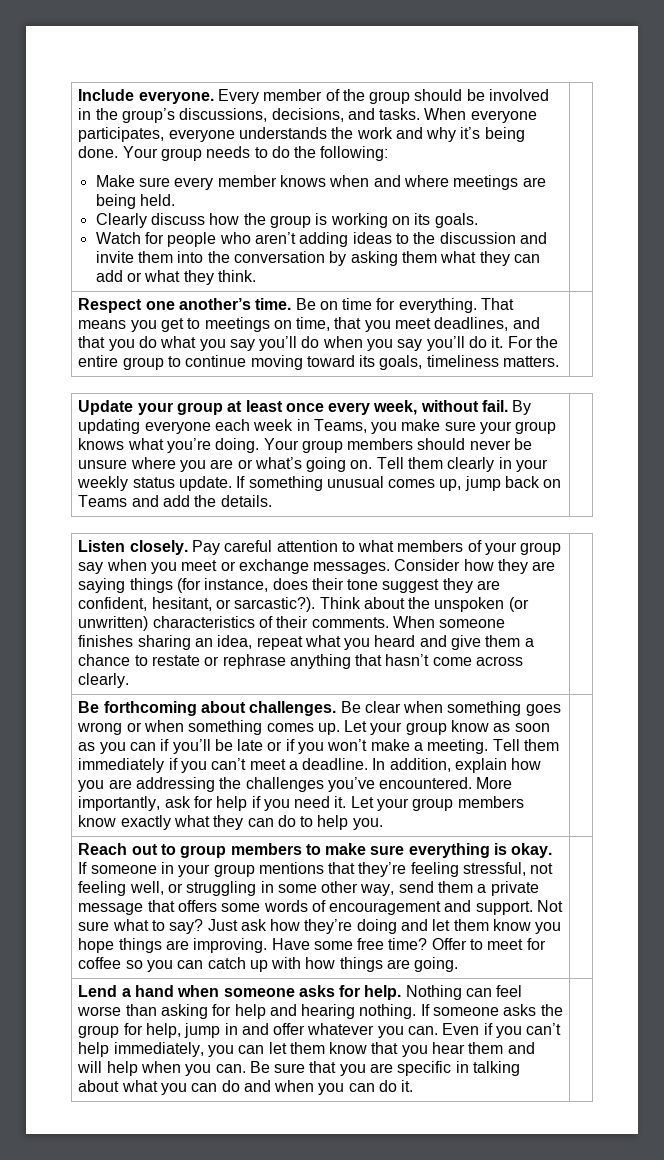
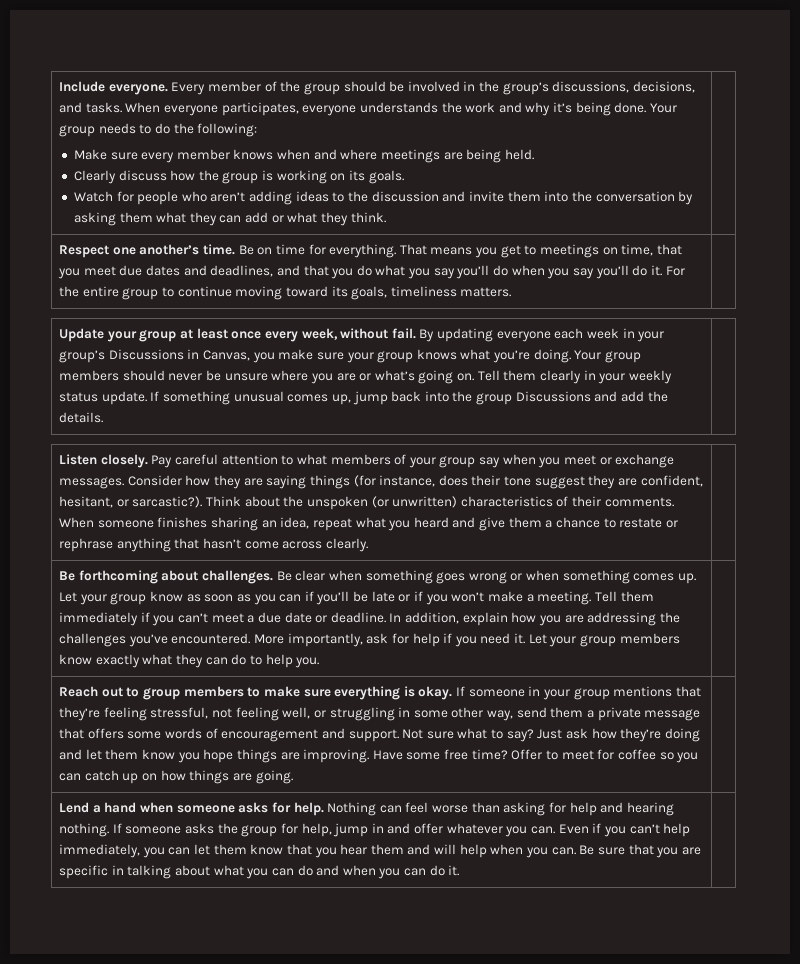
(432, 323) none -> [119,265,207,276] due dates and
[313,419,367,433] Teams, -> [637,331,665,342] [59,349,250,363] your group’s Discussions in Canvas,
[543,479,562,488] [78,495,128,507] on Teams -> [424,391,591,405] into the group Discussions
(298, 765) none -> [257,612,328,623] due date or
[271,957,302,969] with -> [141,773,157,781] on

